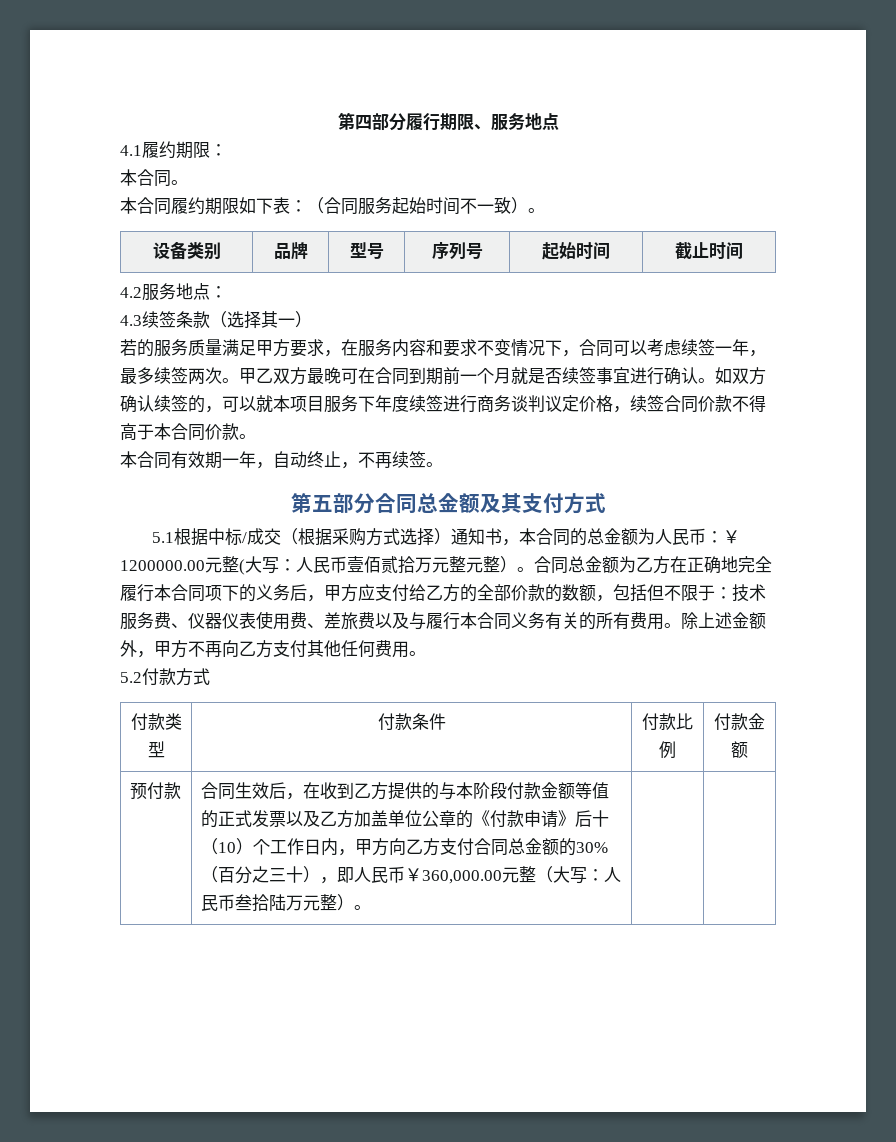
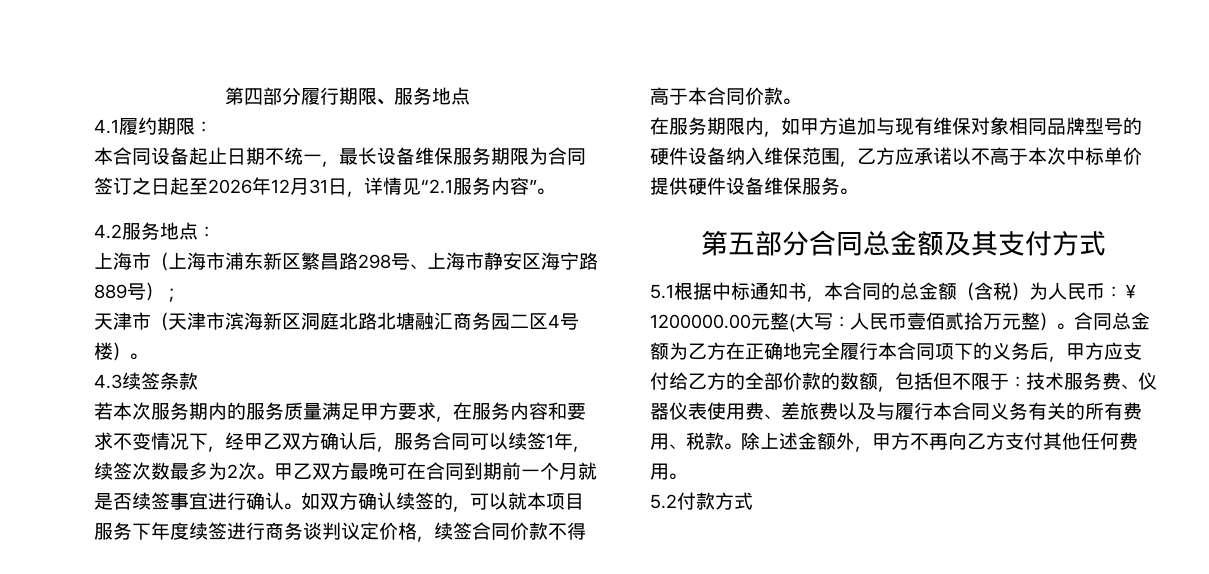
[171,180,188,185] [120,197,545,215] [152,241,221,260] [273,242,308,260] [349,242,384,259] [431,242,483,260] [542,242,610,260] [675,242,743,260] [120,283,227,301] 。 // 本合同履约期限如下表：（合同服务起始时间不一致）。 // 设备类别 | 品牌 | 型号 | 序列号 | 起始时间 | 截止时间 // 4.2服务地点： -> [151,147,586,167] [94,177,554,197] [94,222,215,240] [94,252,598,271] [94,282,180,302] [94,312,579,331] [94,342,147,361] 设备起止日期不统一，最长设备维保服务期限为合同签订之日起至2026年12月31日，详情见“2.1服务内容”。 // 4.2服务地点： // 上海市（上海市浦东新区繁昌路298号、上海市静安区海宁路889号）； // 天津市（天津市滨海新区洞庭北路北塘融汇商务园二区4号楼）。
[210,311,312,329] [120,339,137,356] （选择其一） // 若 -> [94,402,227,420] // 若本次服务期内
[579,339,766,357] [120,367,205,384] 合同可以考虑续签一年，最多续签两 -> [225,432,590,452] [94,462,238,480] 经甲乙双方确认后，服务合同可以续签1年，续签次数最多为2
[120,451,426,469] 本合同有效期一年，自动终止，不再续签 -> [650,117,1142,137] [650,147,1142,167] [650,177,840,195] 在服务期限内，如甲方追加与现有维保对象相同品牌型号的硬件设备纳入维保范围，乙方应承诺以不高于本次中标单价提供硬件设备维保服务
[241,528,451,546] /成交（根据采购方式选择） -> (750, 291) none
(638, 536) none -> [957,282,1029,301] （含税）
[466,556,500,573] 元整 -> (1040, 321) none
(664, 621) none -> [669,432,724,450] 、税款
[130,713,182,731] [147,741,165,758] [377,713,446,731] [642,713,693,731] [659,741,676,759] [714,713,765,731] [731,741,748,758] [130,782,182,800] [201,782,610,800] [201,810,610,828] [201,838,609,856] [201,866,622,884] [201,894,372,912] // 付款类型 | 付款条件 | 付款比例 | 付款金额 // 预付款 | 合同生效后，在收到乙方提供的与本阶段付款金额等值的正式发票以及乙方加盖单位公章的《付款申请》后十（10）个工作日内，甲方向乙方支付合同总金额的30%（百分之三十），即人民币￥360,000.00元整（大写：人民币叁拾陆万元整）。 | | -> (753, 501) none

